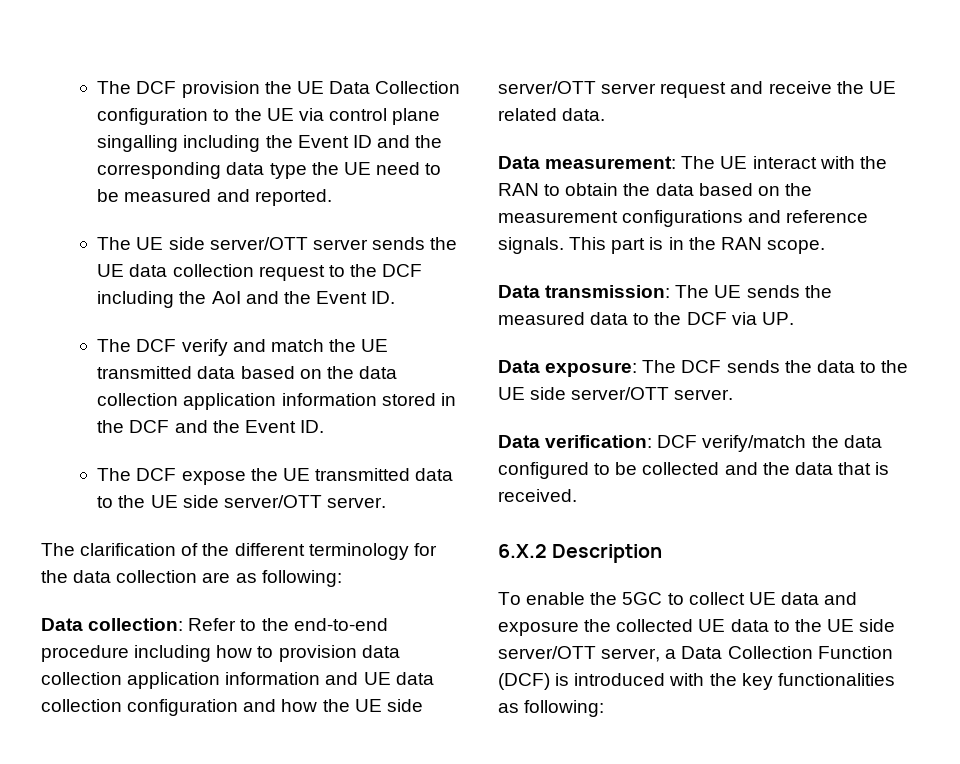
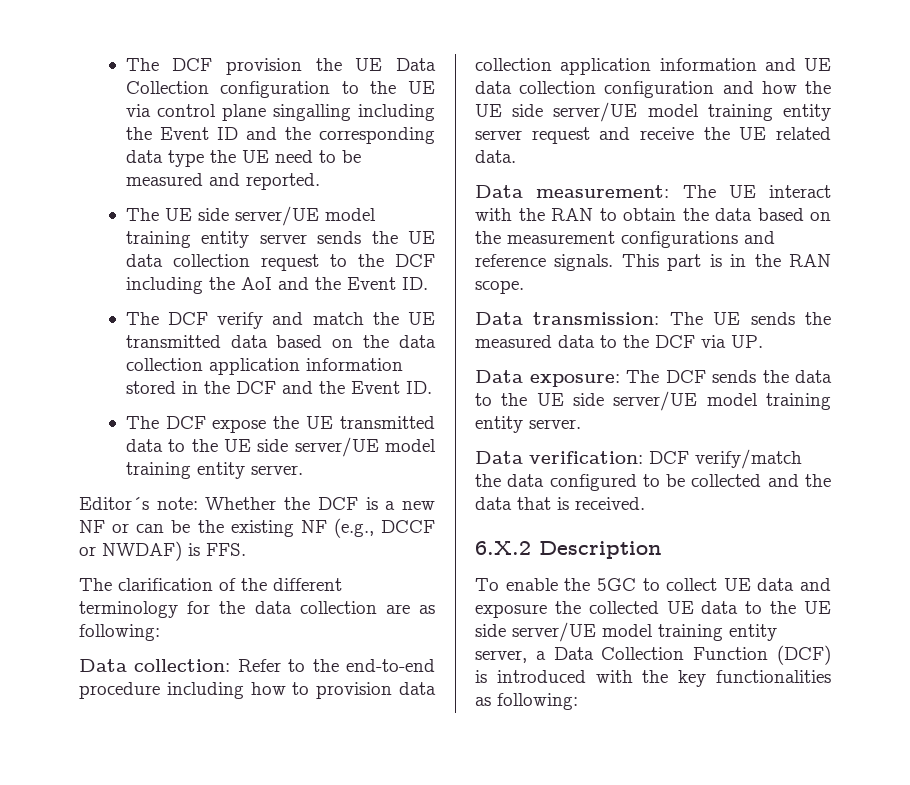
[209,237,308,250] server/OTT -> [234,206,376,226] [125,231,250,248] server/UE model training entity
[223,495,386,508] server/OTT server. -> [294,437,436,457] [125,462,303,479] [79,497,436,510] [79,518,435,538] [79,541,246,561] server/UE model training entity server. // Editor´s note: Whether the DCF is a new NF or can be the existing NF (e.g., DCCF or NWDAF) is FFS.
[498,81,596,94] server/OTT -> [553,102,831,122] server/UE model training entity
[571,387,670,400] server/OTT -> [613,391,831,411] [475,416,523,433] server/UE model training entity
[498,646,596,659] server/OTT -> [512,622,777,642] server/UE model training entity

